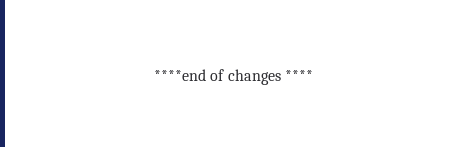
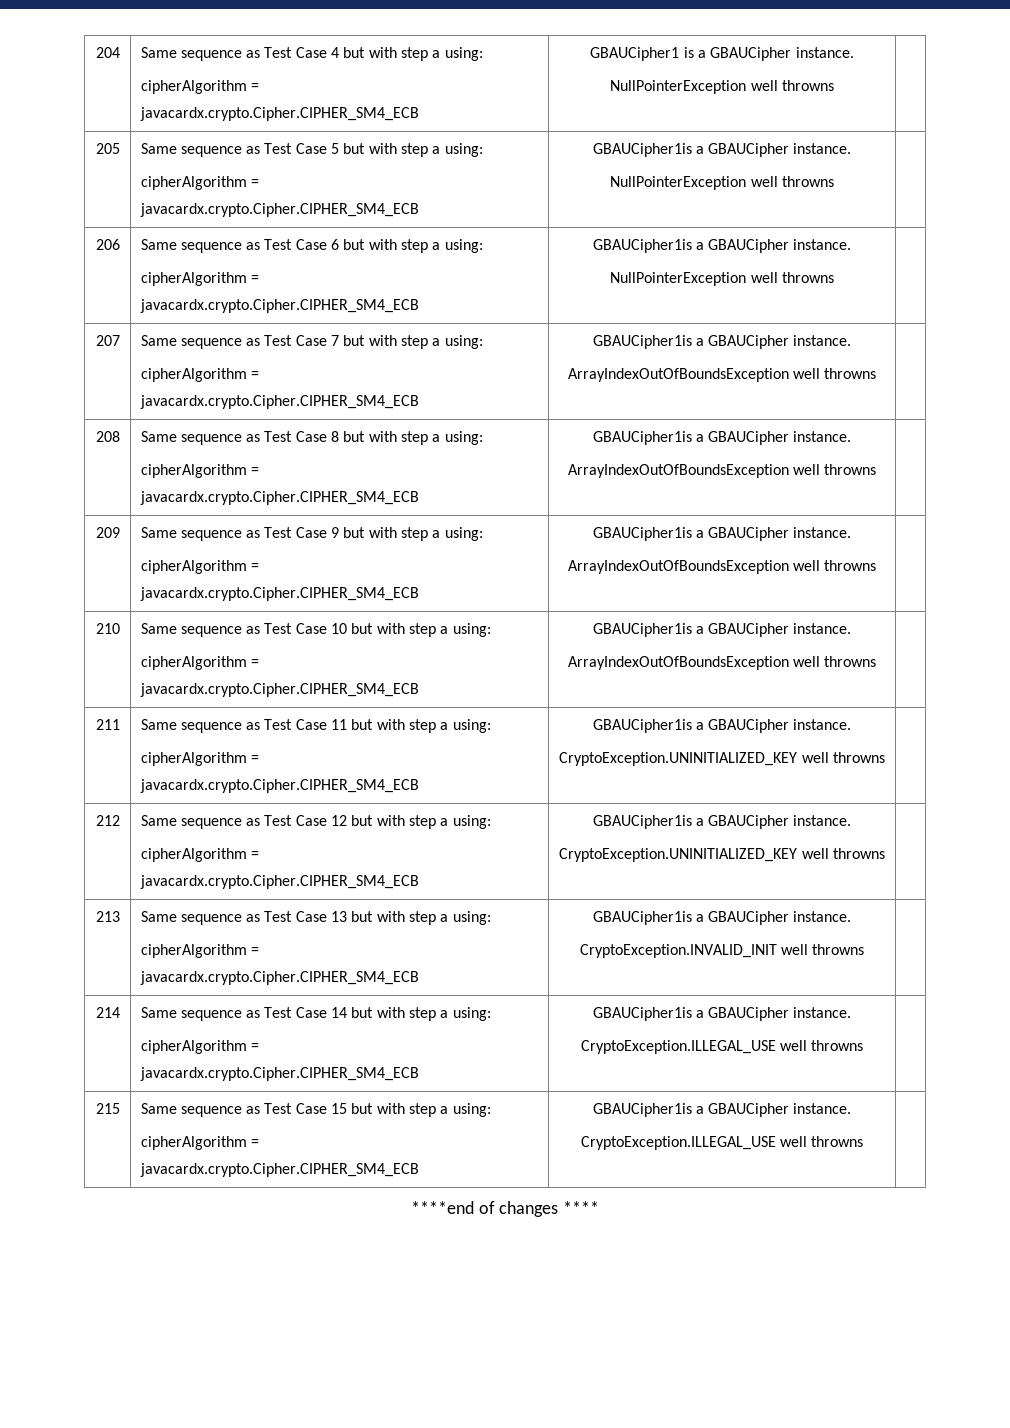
(154, 75) none -> [95,47,120,58] [140,47,483,61] [140,80,259,94] [139,107,419,121] [590,47,854,61] [610,80,834,94] [95,143,120,154] [140,143,483,157] [140,176,259,190] [139,203,419,217] [592,143,852,157] [610,176,834,190] [95,239,120,250] [140,239,483,253] [140,272,259,286] [139,299,419,313] [592,239,852,253] [610,272,834,286] [95,335,120,346] [140,335,483,349] [140,368,259,382] [139,395,419,409] [592,335,852,349] [567,368,877,382] [95,431,120,442] [140,431,483,445] [140,464,259,478] [139,491,419,505] [592,431,852,445] [567,464,877,478] [95,527,120,538] [140,527,483,541] [140,560,259,574] [139,587,419,601] [592,527,852,541] [567,560,877,574] [95,623,120,634] [140,623,491,637] [140,656,259,670] [139,683,419,697] [592,623,852,637] [567,656,877,670] [95,719,120,730] [140,719,491,733] [140,752,259,766] [139,779,419,793] [592,719,852,733] [559,752,885,766] [95,815,120,826] [140,815,491,829] [140,848,259,862] [139,875,419,889] [592,815,852,829] [559,848,885,862] [95,911,120,922] [140,911,491,925] [140,944,259,958] [139,971,419,985] [592,911,852,925] [579,944,865,958] [95,1007,120,1018] [140,1007,491,1021] [140,1040,259,1054] [139,1067,419,1081] [592,1007,852,1021] [580,1040,864,1054] [95,1103,120,1114] [140,1103,491,1117] [140,1136,259,1150] [139,1163,419,1177] [592,1103,852,1117] [580,1136,864,1150] 204 | Same sequence as Test Case 4 but with step a using: // cipherAlgorithm = javacardx.crypto.Cipher.CIPHER_SM4_ECB | GBAUCipher1 is a GBAUCipher instance. // NullPointerException well throwns | // 205 | Same sequence as Test Case 5 but with step a using: // cipherAlgorithm = javacardx.crypto.Cipher.CIPHER_SM4_ECB | GBAUCipher1is a GBAUCipher instance. // NullPointerException well throwns | // 206 | Same sequence as Test Case 6 but with step a using: // cipherAlgorithm = javacardx.crypto.Cipher.CIPHER_SM4_ECB | GBAUCipher1is a GBAUCipher instance. // NullPointerException well throwns | // 207 | Same sequence as Test Case 7 but with step a using: // cipherAlgorithm = javacardx.crypto.Cipher.CIPHER_SM4_ECB | GBAUCipher1is a GBAUCipher instance. // ArrayIndexOutOfBoundsException well throwns | // 208 | Same sequence as Test Case 8 but with step a using: // cipherAlgorithm = javacardx.crypto.Cipher.CIPHER_SM4_ECB | GBAUCipher1is a GBAUCipher instance. // ArrayIndexOutOfBoundsException well throwns | // 209 | Same sequence as Test Case 9 but with step a using: // cipherAlgorithm = javacardx.crypto.Cipher.CIPHER_SM4_ECB | GBAUCipher1is a GBAUCipher instance. // ArrayIndexOutOfBoundsException well throwns | // 210 | Same sequence as Test Case 10 but with step a using: // cipherAlgorithm = javacardx.crypto.Cipher.CIPHER_SM4_ECB | GBAUCipher1is a GBAUCipher instance. // ArrayIndexOutOfBoundsException well throwns | // 211 | Same sequence as Test Case 11 but with step a using: // cipherAlgorithm = javacardx.crypto.Cipher.CIPHER_SM4_ECB | GBAUCipher1is a GBAUCipher instance. // CryptoException.UNINITIALIZED_KEY well throwns | // 212 | Same sequence as Test Case 12 but with step a using: // cipherAlgorithm = javacardx.crypto.Cipher.CIPHER_SM4_ECB | GBAUCipher1is a GBAUCipher instance. // CryptoException.UNINITIALIZED_KEY well throwns | // 213 | Same sequence as Test Case 13 but with step a using: // cipherAlgorithm = javacardx.crypto.Cipher.CIPHER_SM4_ECB | GBAUCipher1is a GBAUCipher instance. // CryptoException.INVALID_INIT well throwns | // 214 | Same sequence as Test Case 14 but with step a using: // cipherAlgorithm = javacardx.crypto.Cipher.CIPHER_SM4_ECB | GBAUCipher1is a GBAUCipher instance. // CryptoException.ILLEGAL_USE well throwns | // 215 | Same sequence as Test Case 15 but with step a using: // cipherAlgorithm = javacardx.crypto.Cipher.CIPHER_SM4_ECB | GBAUCipher1is a GBAUCipher instance. // CryptoException.ILLEGAL_USE well throwns | //

